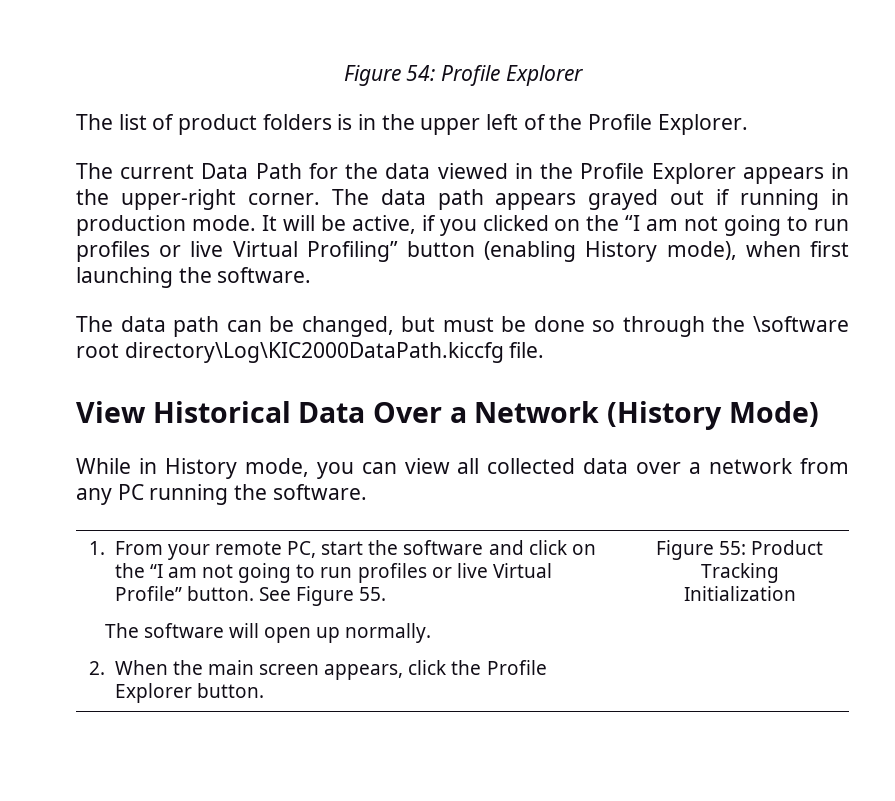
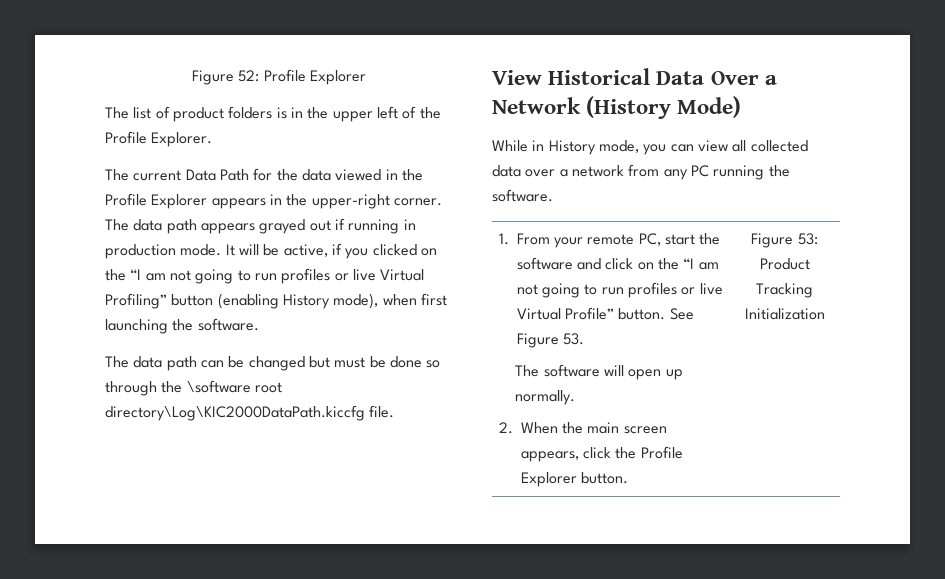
[343,65,436,86] Figure 54: -> [192,70,260,85] Figure 52:
[301,316,394,337] changed, -> [248,356,305,371] changed
[359,587,387,601] 55. -> [563,333,585,345] 53.
[719,541,746,555] 55: -> [797,233,818,245] 53:

